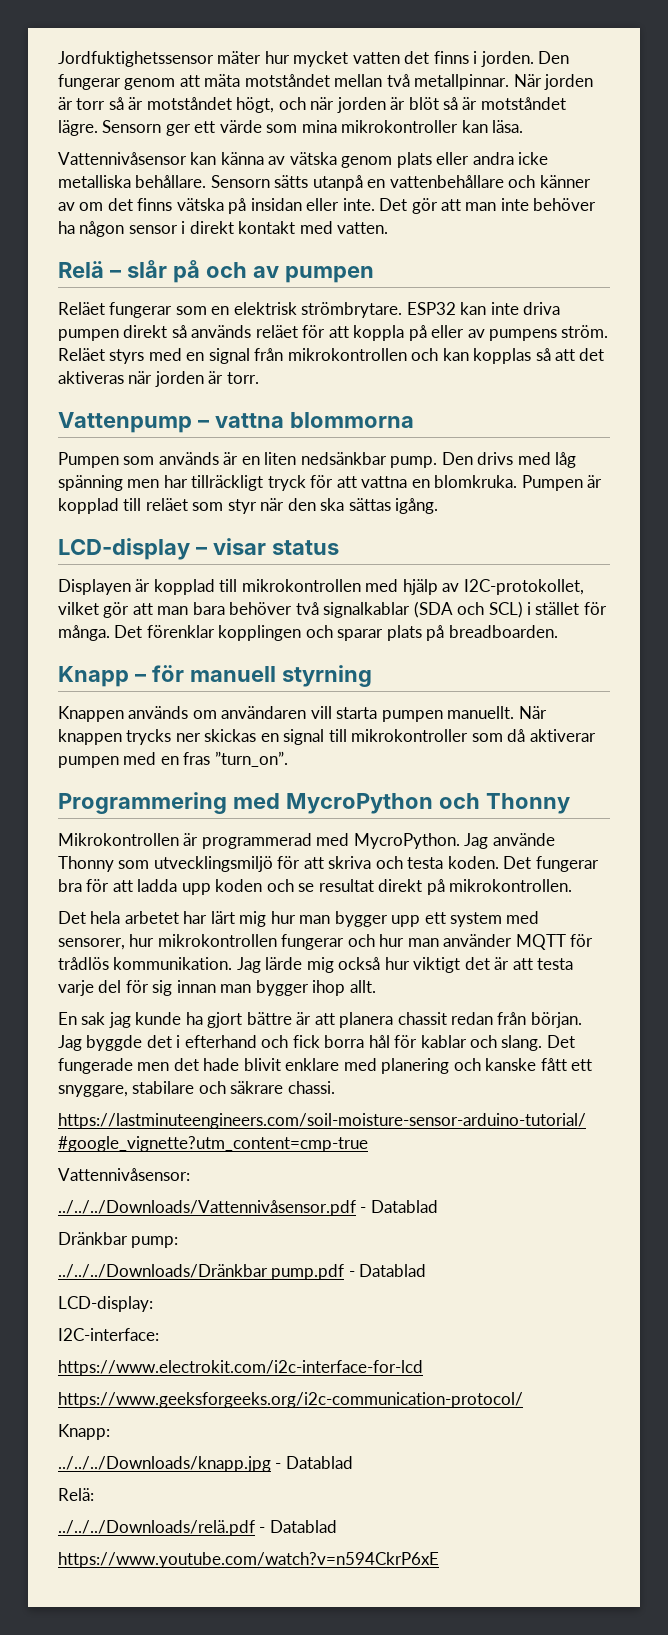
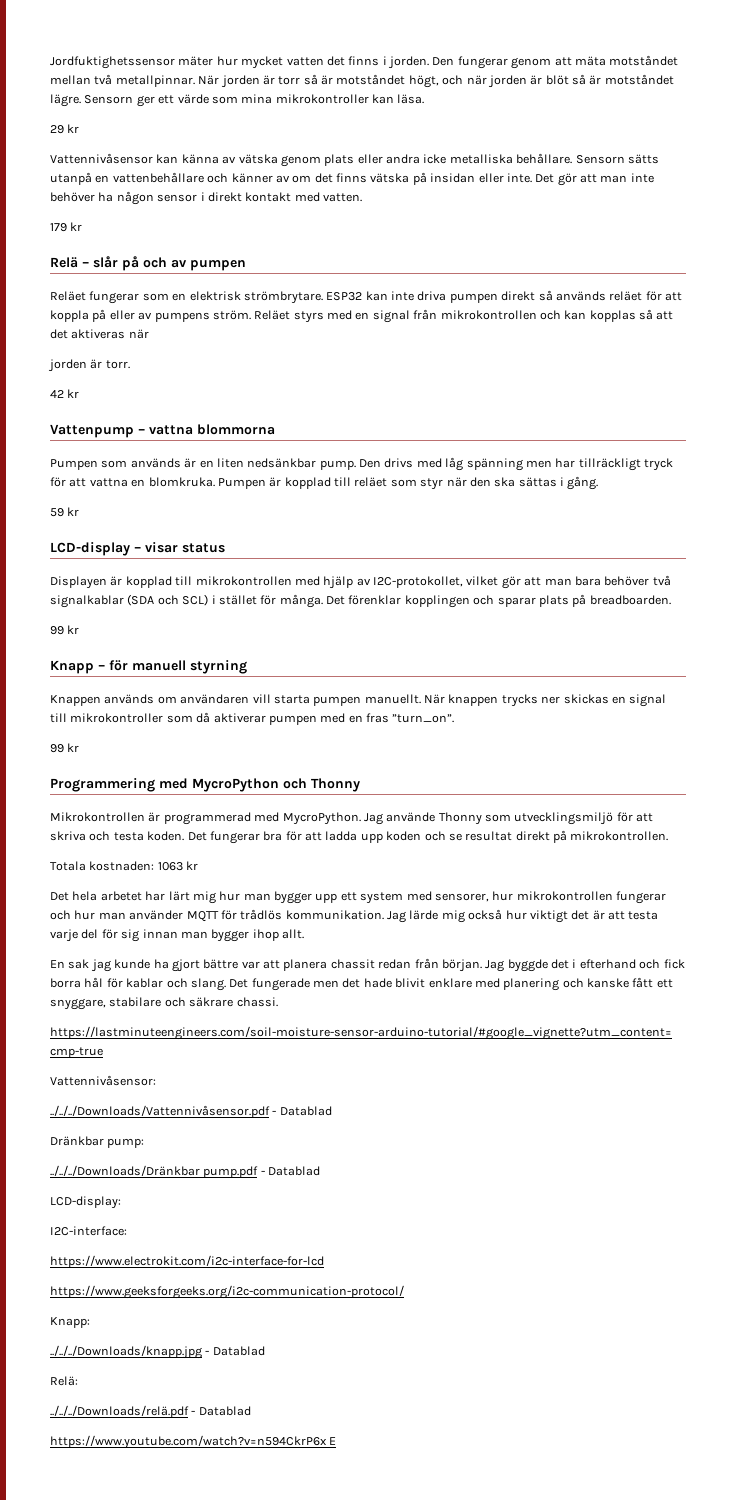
(524, 126) none -> [50,124,80,134] // 29 kr
(389, 228) none -> [50,222,83,232] // 179 kr
(153, 377) none -> (149, 334) //
(259, 378) none -> [50,389,80,398] // 42 kr
[395,498,439,514] igång. -> [560,476,599,490] [50,507,80,517] i gång. // 59 kr
(558, 631) none -> [50,625,80,635] // 99 kr
(288, 759) none -> [50,743,80,753] // 99 kr
(573, 885) none -> [50,861,199,871] // Totala kostnaden: 1063 kr
[296,1012,312,1025] är -> [241,961,260,969] var
[58,1552,439,1568] https://www.youtube.com/watch?v=n594CkrP6xE -> [50,1435,337,1449] https://www.youtube.com/watch?v=n594CkrP6x E

